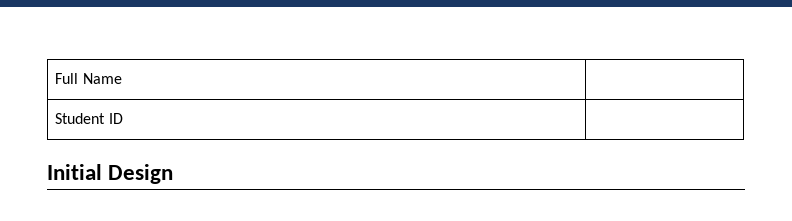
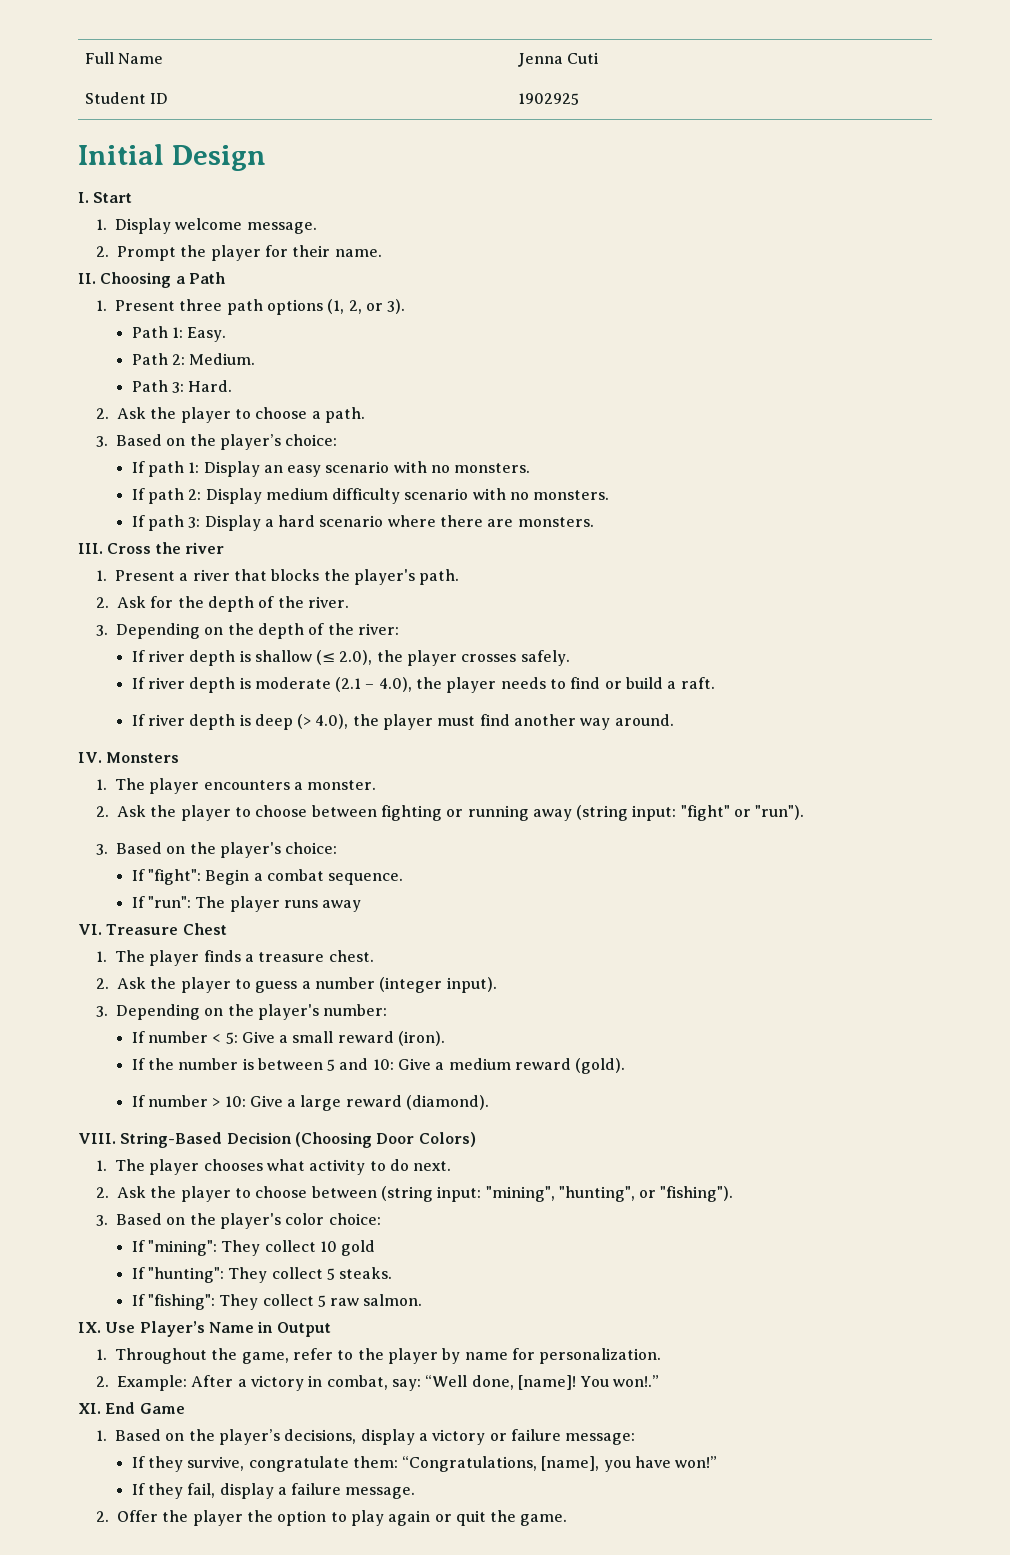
(122, 78) none -> [517,52,600,67] Jenna Cuti
(123, 118) none -> [517,93,579,105] 1902925
(174, 174) none -> [78,192,133,203] [95,218,317,234] [95,245,382,261] [78,272,225,288] [95,299,406,315] [131,326,227,342] [131,353,256,365] [131,380,233,393] [95,407,365,423] [95,434,338,450] [131,461,531,477] [131,488,610,504] [131,515,594,531] [78,542,224,554] [95,569,460,585] [95,596,349,612] [95,623,399,639] [131,650,570,666] [131,677,715,693] [131,714,674,730] [78,752,180,763] [95,778,377,794] [95,805,805,821] [95,842,338,858] [131,869,404,885] [131,896,362,912] [78,923,227,935] [95,950,374,966] [95,977,497,993] [95,1004,388,1020] [131,1031,446,1046] [131,1058,626,1074] [131,1095,490,1111] [78,1132,476,1148] [95,1159,452,1175] [95,1186,734,1202] [95,1213,381,1229] [131,1240,376,1256] [131,1267,393,1283] [131,1294,423,1310] [78,1321,331,1337] [95,1348,662,1364] [95,1375,660,1391] [78,1402,185,1414] [95,1429,636,1445] [131,1456,718,1472] [131,1483,416,1499] [95,1510,568,1526] // I. Start // 1. Display welcome message. // 2. Prompt the player for their name. // II. Choosing a Path // 1. Present three path options (1, 2, or 3). // Path 1: Easy. // Path 2: Medium. // Path 3: Hard. // 2. Ask the player to choose a path. // 3. Based on the player’s choice: // If path 1: Display an easy scenario with no monsters. // If path 2: Display medium difficulty scenario with no monsters. // If path 3: Display a hard scenario where there are monsters. // III. Cross the river // 1. Present a river that blocks the player's path. // 2. Ask for the depth of the river. // 3. Depending on the depth of the river: // If river depth is shallow (≤ 2.0), the player crosses safely. // If river depth is moderate (2.1 – 4.0), the player needs to find or build a raft. // If river depth is deep (> 4.0), the player must find another way around. // IV. Monsters // 1. The player encounters a monster. // 2. Ask the player to choose between fighting or running away (string input: "fight" or "run"). // 3. Based on the player's choice: // If "fight": Begin a combat sequence. // If "run": The player runs away // VI. Treasure Chest // 1. The player finds a treasure chest. // 2. Ask the player to guess a number (integer input). // 3. Depending on the player's number: // If number < 5: Give a small reward (iron). // If the number is between 5 and 10: Give a medium reward (gold). // If number > 10: Give a large reward (diamond). // VIII. String-Based Decision (Choosing Door Colors) // 1. The player chooses what activity to do next. // 2. Ask the player to choose between (string input: "mining", "hunting", or "fishing"). // 3. Based on the player's color choice: // If "mining": They collect 10 gold // If "hunting": They collect 5 steaks. // If "fishing": They collect 5 raw salmon. // IX. Use Player’s Name in Output // 1. Throughout the game, refer to the player by name for personalization. // 2. Example: After a victory in combat, say: “Well done, [name]! You won!.” // XI. End Game // 1. Based on the player’s decisions, display a victory or failure message: // If they survive, congratulate them: “Congratulations, [name], you have won!” // If they fail, display a failure message. // 2. Offer the player the option to play again or quit the game.

